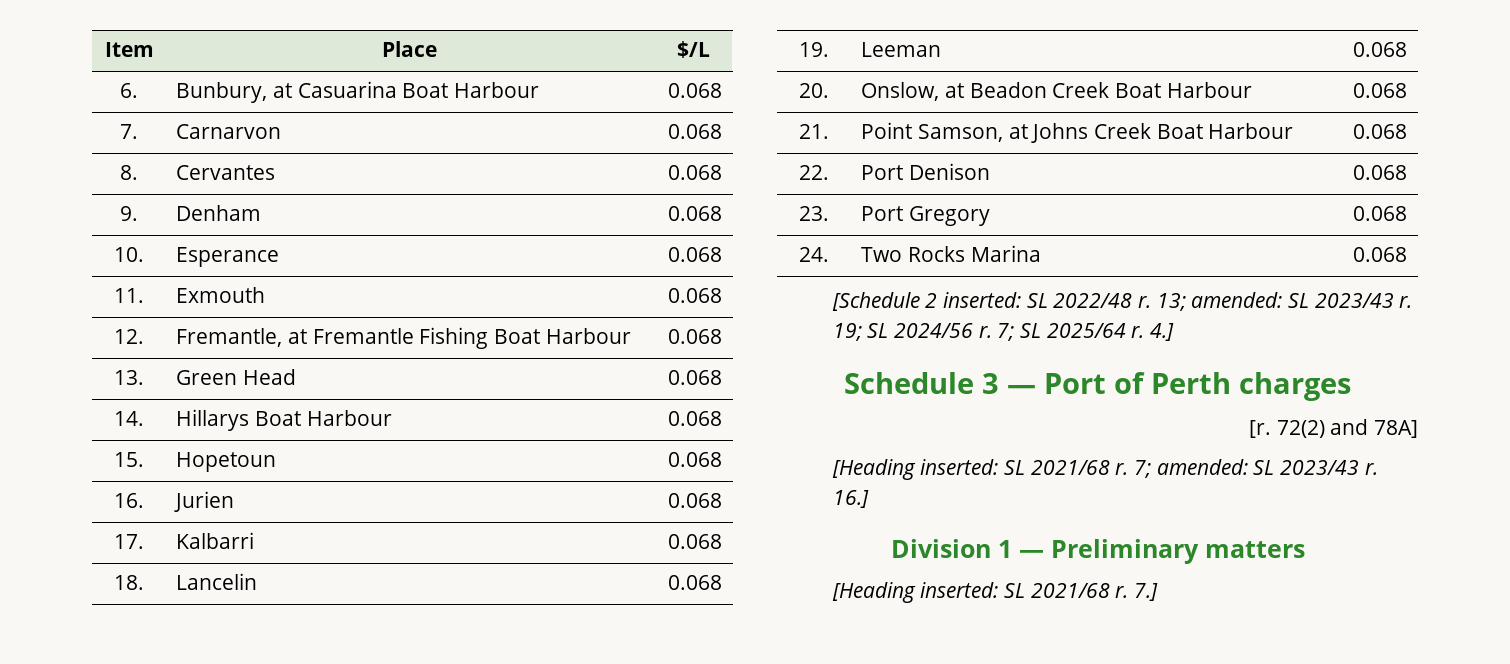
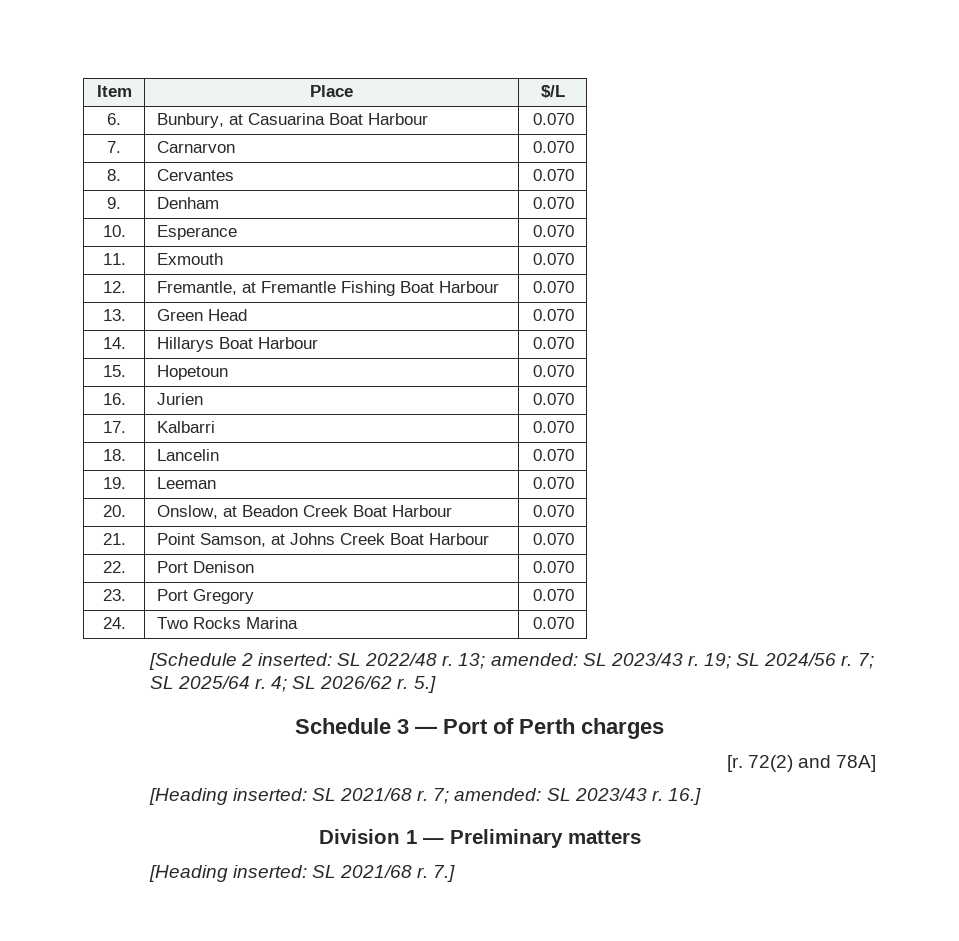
[667,83,722,98] 0.068 -> [533,113,575,125] 0.070
[667,124,722,139] 0.068 -> [533,141,575,153] 0.070
[667,165,722,180] 0.068 -> [533,169,575,181] 0.070
[667,206,722,221] 0.068 -> [533,197,575,209] 0.070
[667,247,722,262] 0.068 -> [533,225,575,237] 0.070
[667,288,722,303] 0.068 -> [533,253,575,265] 0.070
[667,329,722,344] 0.068 -> [533,281,575,293] 0.070
[667,370,722,385] 0.068 -> [533,309,575,321] 0.070
[667,411,722,426] 0.068 -> [533,337,575,349] 0.070
[667,452,722,467] 0.068 -> [533,365,575,377] 0.070
[667,493,722,508] 0.068 -> [533,393,575,405] 0.070
[667,534,722,549] 0.068 -> [533,421,575,433] 0.070
[667,575,722,590] 0.068 -> [533,449,575,461] 0.070
[1352,42,1407,57] 0.068 -> [533,477,575,489] 0.070
[1352,83,1407,98] 0.068 -> [533,505,575,517] 0.070
[1352,124,1407,139] 0.068 -> [533,533,575,545] 0.070
[1352,165,1407,180] 0.068 -> [533,561,575,573] 0.070
[1352,206,1407,221] 0.068 -> [533,589,575,601] 0.070
[1352,247,1407,262] 0.068 -> [533,617,575,629] 0.070
[1149,323,1174,341] 4.] -> [270,676,436,693] 4; SL 2026/62 r. 5.]

